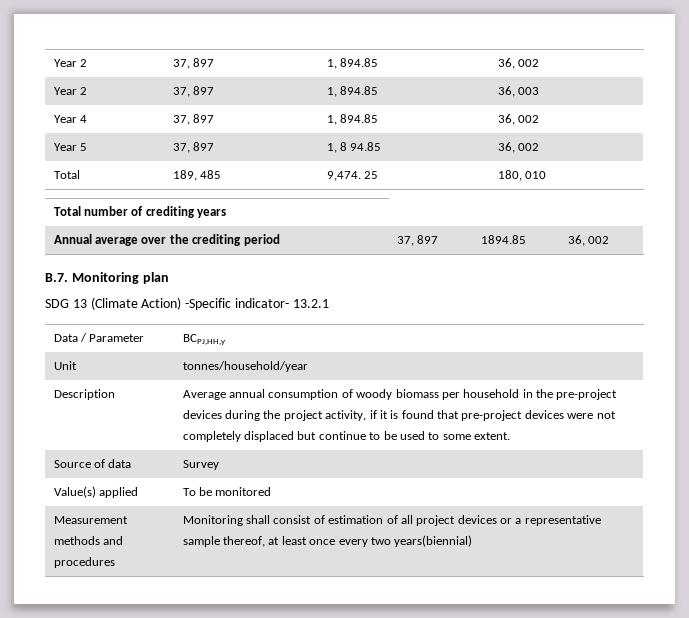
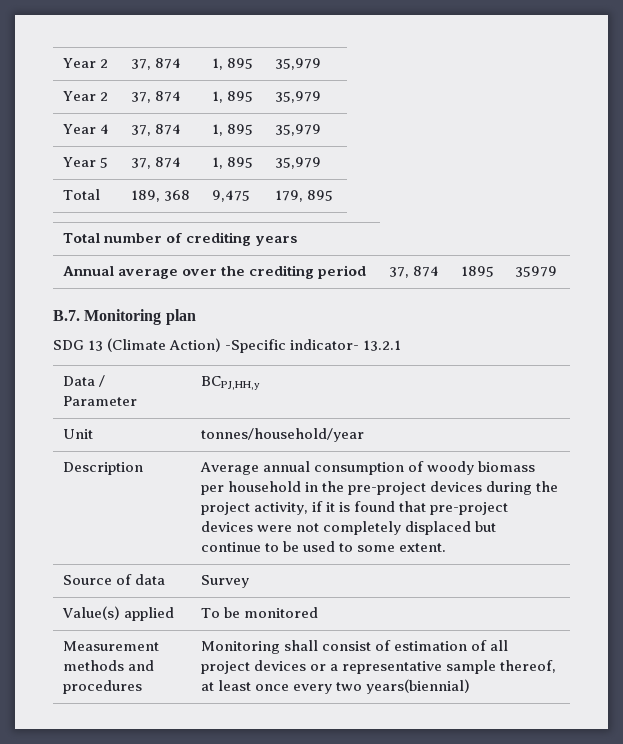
[53,59,88,67] [172,58,215,69] [326,58,379,69] [497,58,540,69] [53,87,88,95] [172,86,215,97] [326,86,379,97] [497,86,540,97] Year 2 | 37, 897 | 1, 894.85 | 36, 002 // Year 2 | 37, 897 | 1, 894.85 | 36, 003 -> [63,58,109,68] [131,58,182,70] [212,58,254,70] [275,58,322,70] [63,91,109,101] [131,91,182,103] [212,91,254,103] [275,91,322,103] Year 2 | 37, 874 | 1, 895 | 35,979 // Year 2 | 37, 874 | 1, 895 | 35,979
[193,114,215,123] [326,114,379,125] [497,114,540,125] 897 | 1, 894.85 | 36, 002 -> [155,124,182,135] [212,124,254,136] [275,124,322,136] 874 | 1, 895 | 35,979
[193,142,215,151] [326,142,382,153] [497,142,540,153] [53,170,80,179] [172,170,222,181] [326,171,379,181] [497,170,547,181] 897 | 1, 8 94.85 | 36, 002 // Total | 189, 485 | 9,474. 25 | 180, 010 -> [155,157,182,168] [212,157,254,169] [275,157,322,169] [63,189,101,200] [131,190,191,202] [212,190,251,202] [275,190,334,202] 874 | 1, 895 | 35,979 // Total | 189, 368 | 9,475 | 179, 895
[417,235,439,244] [480,235,526,244] [567,235,610,246] 897 | 1894.85 | 36, 002 -> [413,266,440,277] [461,266,495,277] [515,266,558,277] 874 | 1895 | 35979

